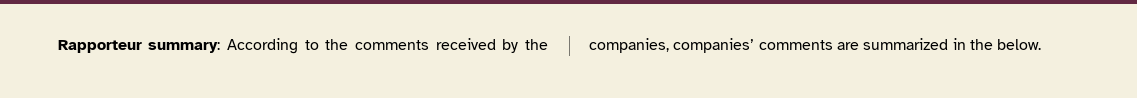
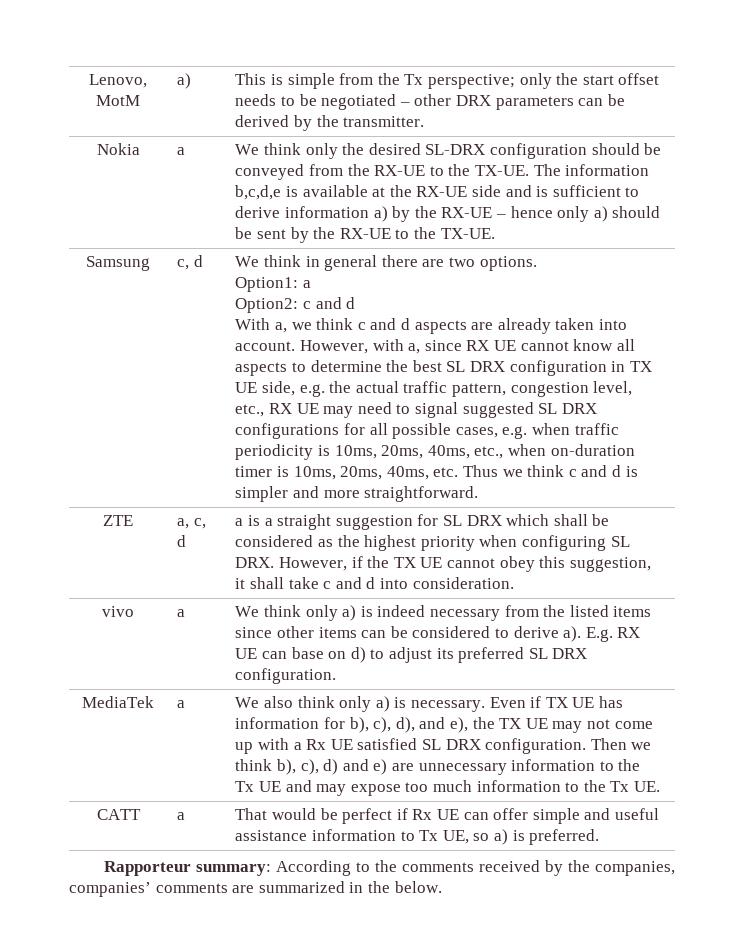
(57, 46) none -> [89,74,147,88] [96,95,140,106] [177,73,192,89] [235,73,660,89] [235,94,625,110] [235,115,425,131] [96,143,140,155] [177,147,186,155] [235,143,662,159] [235,164,650,180] [235,185,640,200] [235,206,661,222] [235,227,495,243] [86,256,150,271] [177,255,204,270] [235,255,537,271] [235,277,312,292] [235,297,356,313] [235,318,627,334] [235,339,635,354] [235,360,652,376] [235,381,633,397] [235,402,597,418] [235,423,619,439] [235,444,635,460] [235,465,638,480] [235,486,479,502] [103,515,133,526] [177,518,207,529] [177,535,187,547] [235,514,610,530] [235,535,630,551] [235,556,651,572] [235,577,514,589] [102,606,134,617] [177,609,186,617] [235,605,652,621] [235,626,641,642] [235,647,588,663] [235,668,337,684] [82,696,154,708] [177,700,186,708] [235,696,623,712] [235,717,653,733] [235,738,652,754] [235,759,641,775] [235,780,660,796] [96,809,141,820] [177,812,186,820] [235,808,659,824] [235,829,600,845] Lenovo, MotM | a) | This is simple from the Tx perspective; only the start offset needs to be negotiated – other DRX parameters can be derived by the transmitter. // Nokia | a | We think only the desired SL-DRX configuration should be conveyed from the RX-UE to the TX-UE. The information b,c,d,e is available at the RX-UE side and is sufficient to derive information a) by the RX-UE – hence only a) should be sent by the RX-UE to the TX-UE. // Samsung | c, d | We think in general there are two options. // Option1: a // Option2: c and d // With a, we think c and d aspects are already taken into account. However, with a, since RX UE cannot know all aspects to determine the best SL DRX configuration in TX UE side, e.g. the actual traffic pattern, congestion level, etc., RX UE may need to signal suggested SL DRX configurations for all possible cases, e.g. when traffic periodicity is 10ms, 20ms, 40ms, etc., when on-duration timer is 10ms, 20ms, 40ms, etc. Thus we think c and d is simpler and more straightforward. // ZTE | a, c, d | a is a straight suggestion for SL DRX which shall be considered as the highest priority when configuring SL DRX. However, if the TX UE cannot obey this suggestion, it shall take c and d into consideration. // vivo | a | We think only a) is indeed necessary from the listed items since other items can be considered to derive a). E.g. RX UE can base on d) to adjust its preferred SL DRX configuration. // MediaTek | a | We also think only a) is necessary. Even if TX UE has information for b), c), d), and e), the TX UE may not come up with a Rx UE satisfied SL DRX configuration. Then we think b), c), d) and e) are unnecessary information to the Tx UE and may expose too much information to the Tx UE. // CATT | a | That would be perfect if Rx UE can offer simple and useful assistance information to Tx UE, so a) is preferred. //

